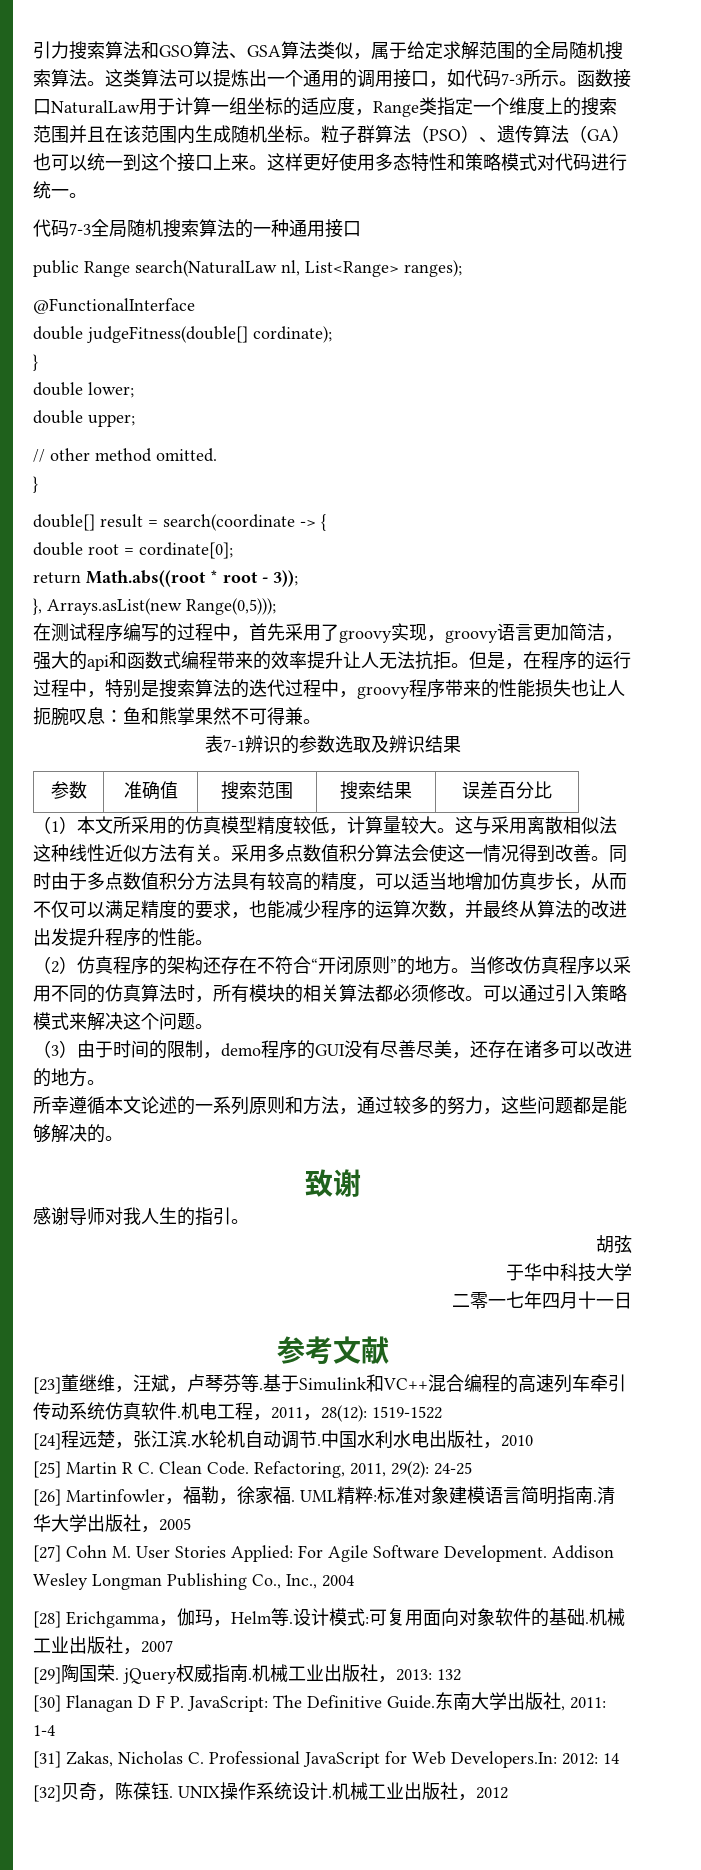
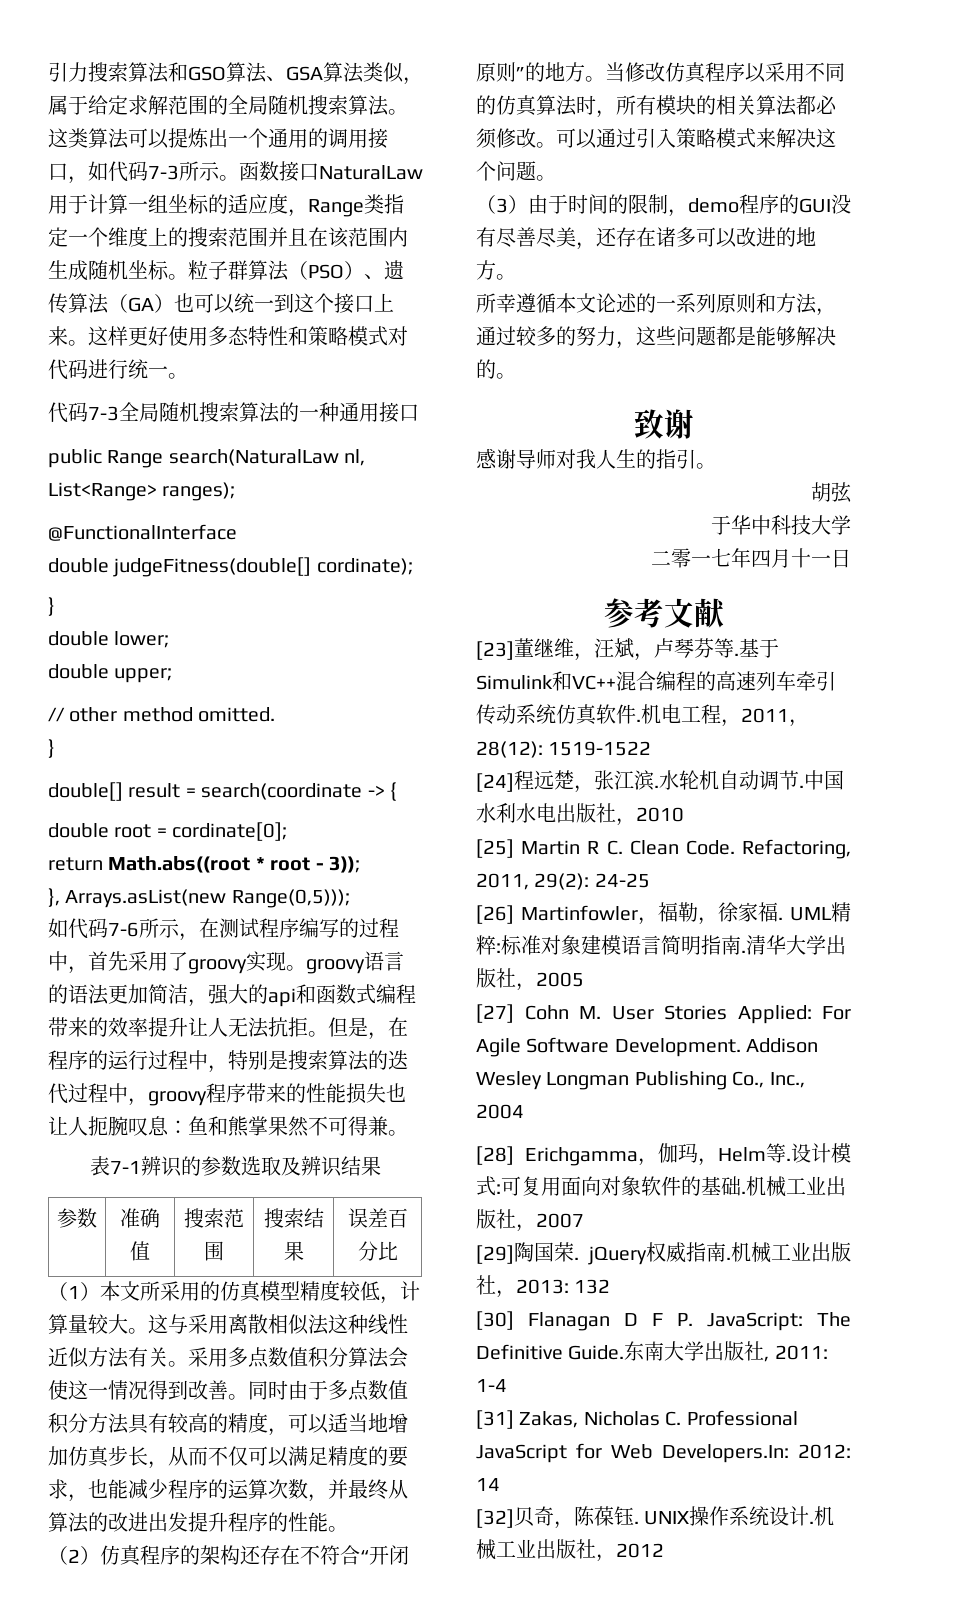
(276, 606) none -> [48,918,199,941] 如代码7-6所示，
[427,635,445,642] ， -> [286,965,306,971] 。
(533, 632) none -> [48,984,109,1005] 的语法

